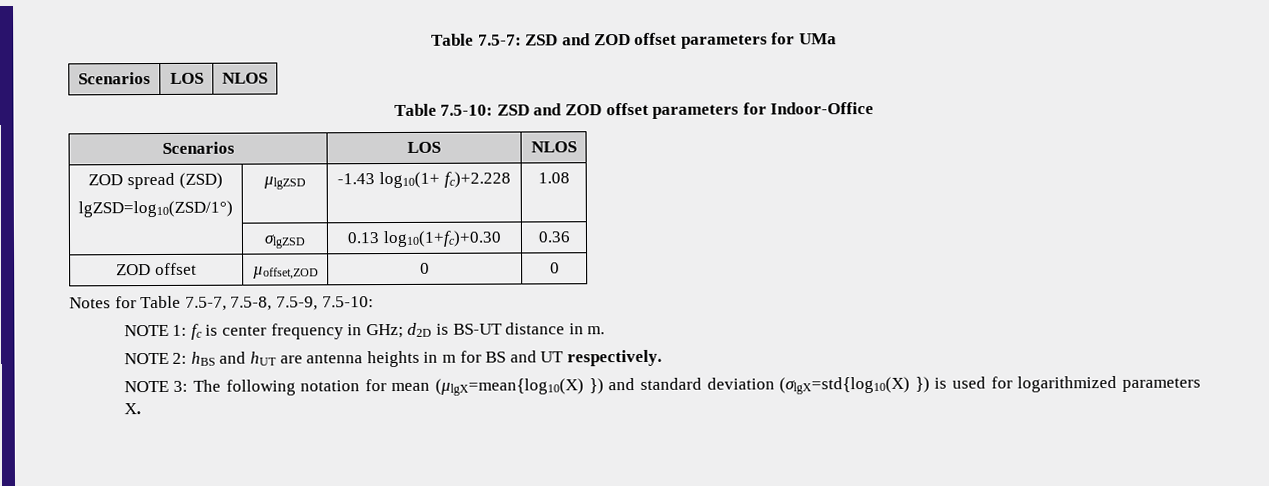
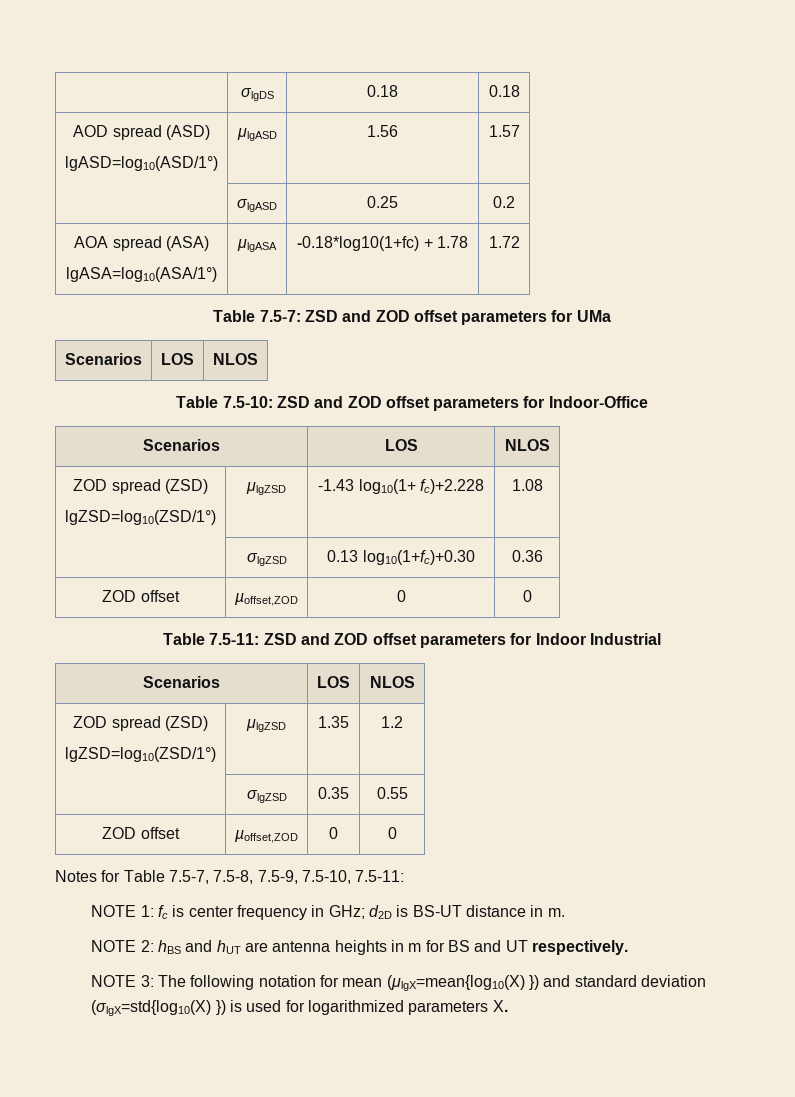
(431, 39) none -> [240,88,274,101] [367,85,399,97] [488,85,520,97] [73,125,210,140] [65,156,218,171] [236,128,277,141] [367,125,399,137] [488,125,520,137] [237,199,277,212] [367,196,399,208] [493,196,515,208] [74,236,209,251] [66,267,217,282] [237,239,277,252] [297,236,468,251] [488,236,520,248] | σlgDS | 0.18 | 0.18 // AOD spread (ASD) // lgASD=log10(ASD/1°) | μlgASD | 1.56 | 1.57 // | σlgASD | 0.25 | 0.2 // AOA spread (ASA) // lgASA=log10(ASA/1°) | μlgASA | -0.18*log10(1+fc) + 1.78 | 1.72 //
(560, 268) none -> [163,633,661,648] [143,676,220,688] [317,676,350,688] [369,676,415,688] [73,716,208,731] [65,747,216,762] [246,719,286,732] [318,716,349,728] [381,716,403,728] [246,790,287,803] [318,787,349,799] [376,787,408,799] [102,827,180,839] [234,830,298,843] [329,827,338,839] [387,827,397,839] // Table 7.5-11: ZSD and ZOD offset parameters for Indoor Industrial // Scenarios | LOS | NLOS // ZOD spread (ZSD) // lgZSD=log10(ZSD/1°) | μlgZSD | 1.35 | 1.2 // | σlgZSD | 0.35 | 0.55 // ZOD offset | µoffset,ZOD | 0 | 0
[321,296,374,308] 7.5-10: -> [301,870,405,884] 7.5-10, 7.5-11:

